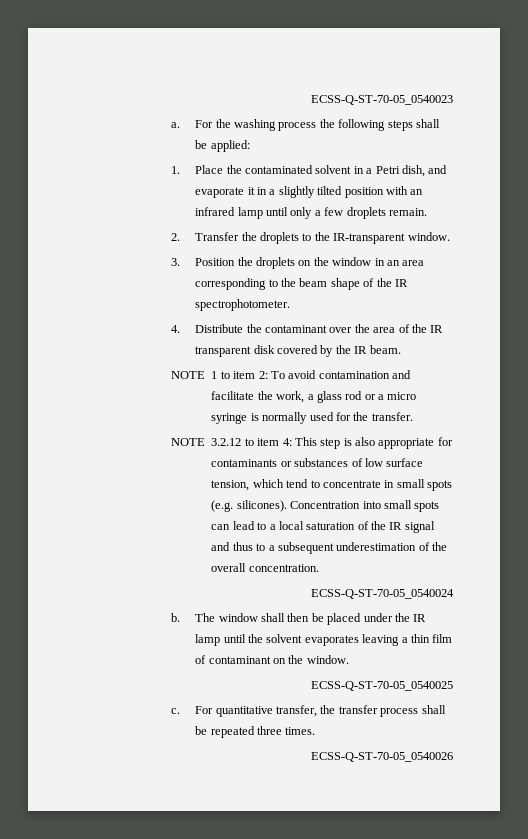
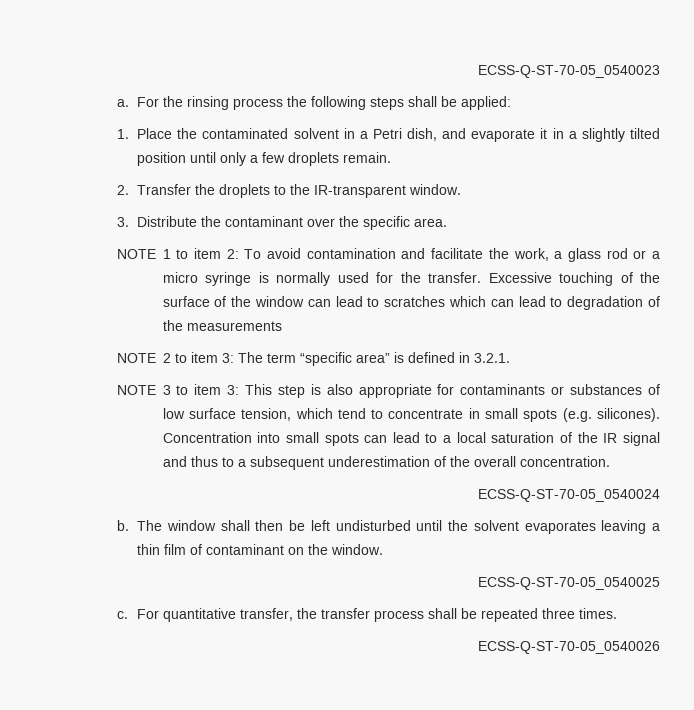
[234,119,277,131] washing -> [187,96,230,110] rinsing
[385,186,424,195] [195,207,263,219] with an infrared lamp -> (187, 159) none
[195,257,425,269] [195,278,408,290] [195,299,291,311] [171,325,181,333] Position the droplets on the window in an area corresponding to the beam shape of the IR spectrophotometer. // 4. -> (129, 222) none
[373,324,444,333] [195,345,401,357] area of the IR transparent disk covered by the IR beam. -> [363,216,448,230] specific area.
[171,438,292,446] // NOTE 3.2.12 to item 4: -> [488,272,660,286] [162,296,661,310] [162,320,282,331] [116,352,510,366] [116,384,240,395] Excessive touching of the surface of the window can lead to scratches which can lead to degradation of the measurements // NOTE 2 to item 3: The term “specific area” is defined in 3.2.1. // NOTE 3 to item 3:
[327,613,427,625] [195,634,221,646] placed under the IR lamp -> [310,520,411,531] left undisturbed

